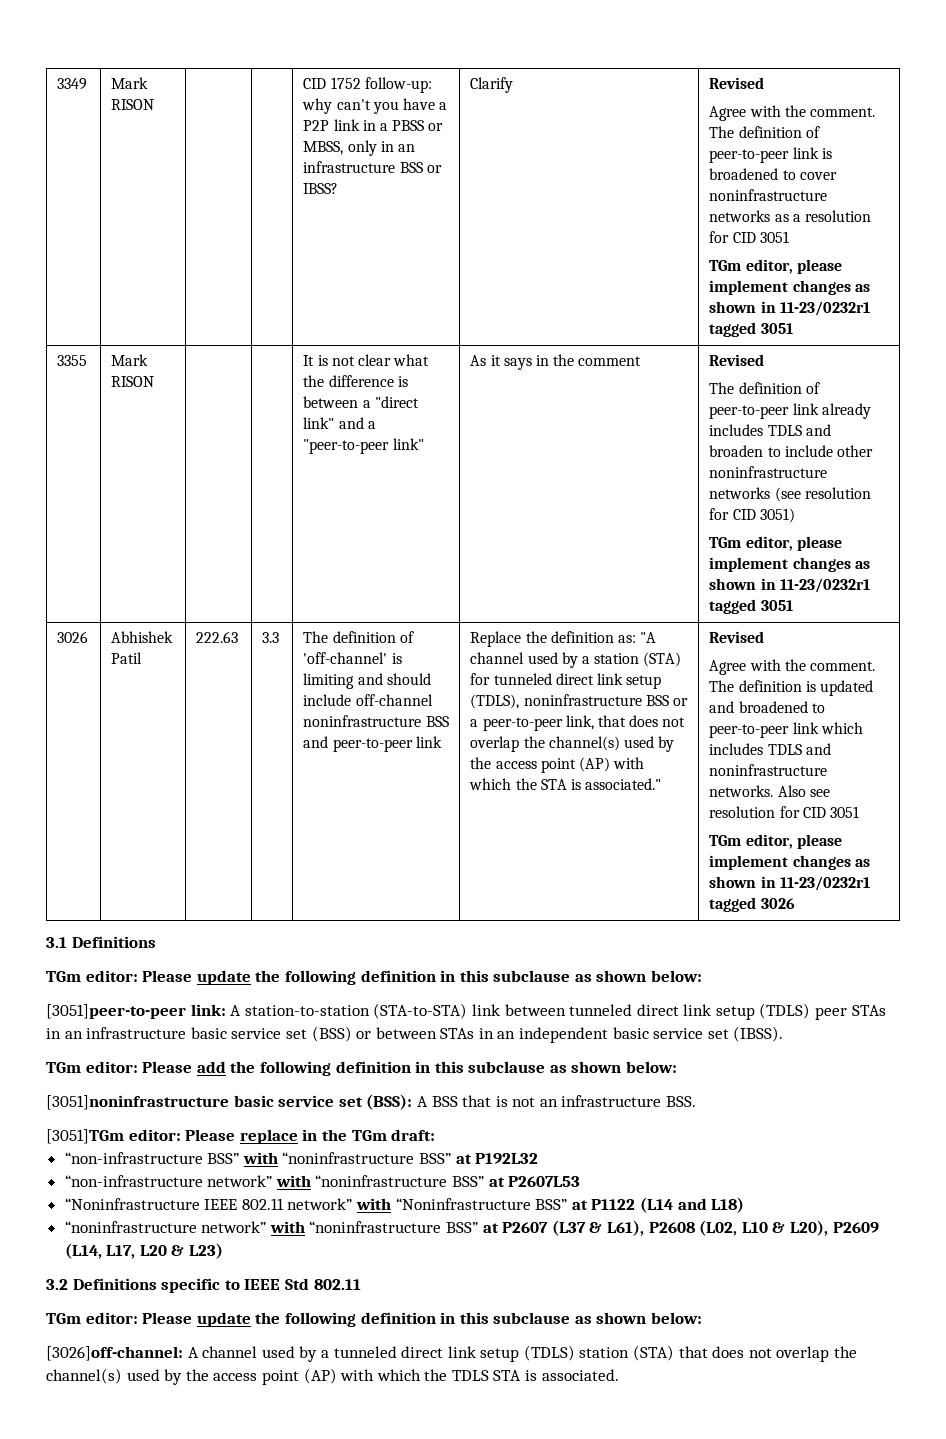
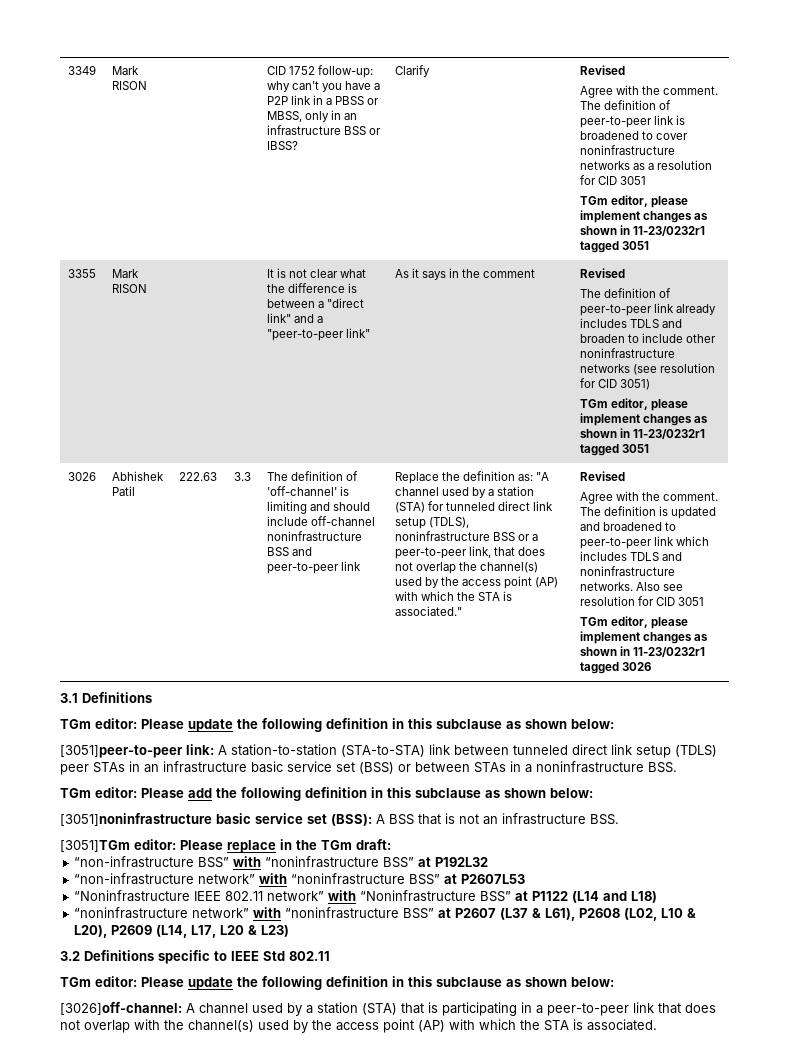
[497,1026,784,1043] an independent basic service set (IBSS). -> [525,761,677,773] a noninfrastructure BSS.
[333,1345,830,1362] tunneled direct link setup (TDLS) station (STA) that does not overlap -> [317,1002,716,1016] [60,1019,160,1033] station (STA) that is participating in a peer-to-peer link that does not overlap with
[451,1370,489,1381] TDLS -> (540, 1025) none

